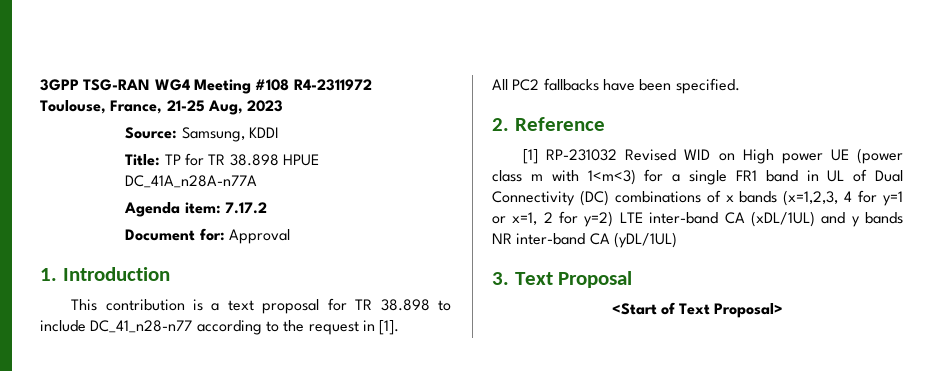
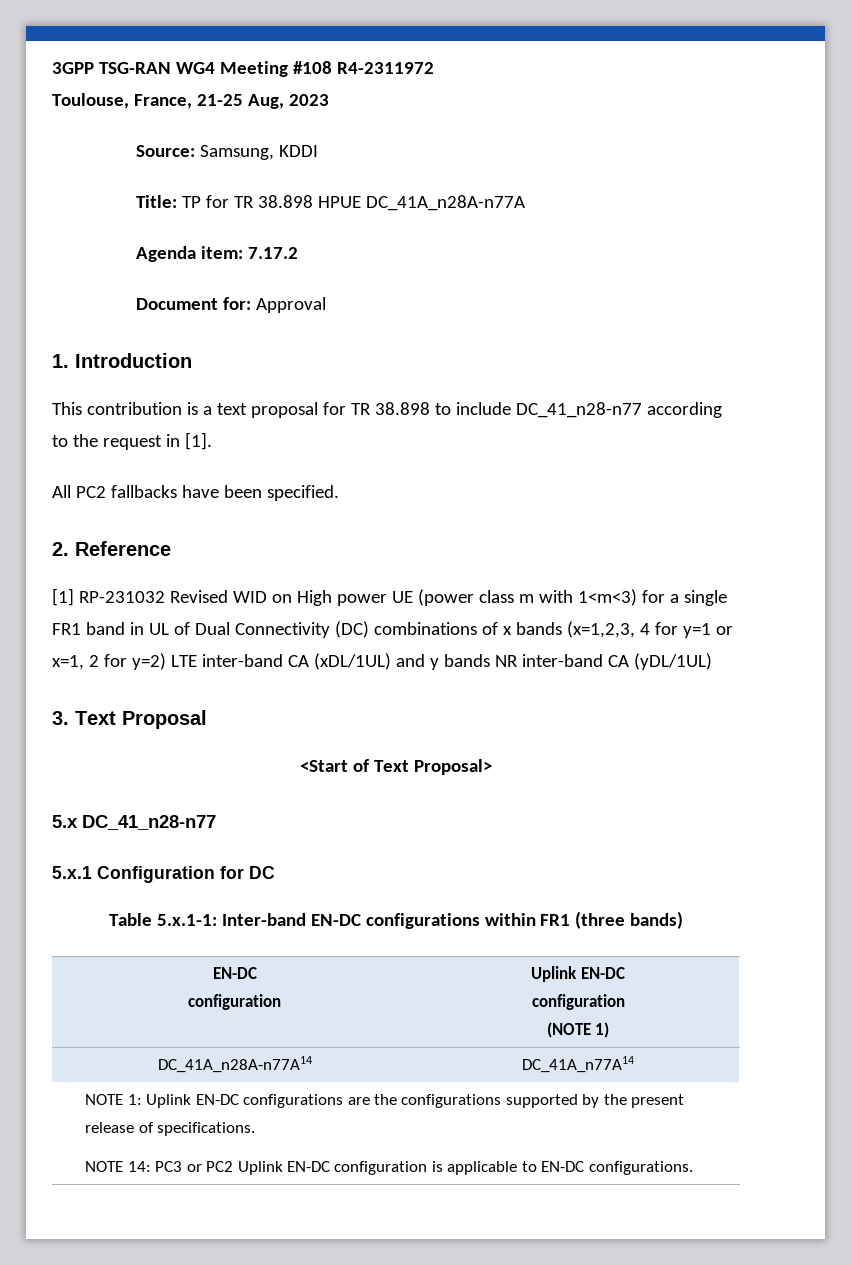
(784, 310) none -> [52,815,216,830] [52,866,275,883] [108,911,684,929] [212,967,257,979] [188,994,281,1010] [531,966,625,982] [531,994,625,1010] [546,1022,610,1038] [157,1056,312,1073] [522,1056,634,1073] [85,1094,685,1108] [85,1122,256,1136] [85,1161,693,1175] // 5.x DC_41_n28-n77 // 5.x.1 Configuration for DC // Table 5.x.1-1: Inter-band EN-DC configurations within FR1 (three bands) // EN-DC // configuration | Uplink EN-DC // configuration // (NOTE 1) // DC_41A_n28A-n77A14 | DC_41A_n77A14 // NOTE 1: Uplink EN-DC configurations are the configurations supported by the present release of specifications. // NOTE 14: PC3 or PC2 Uplink EN-DC configuration is applicable to EN-DC configurations.

